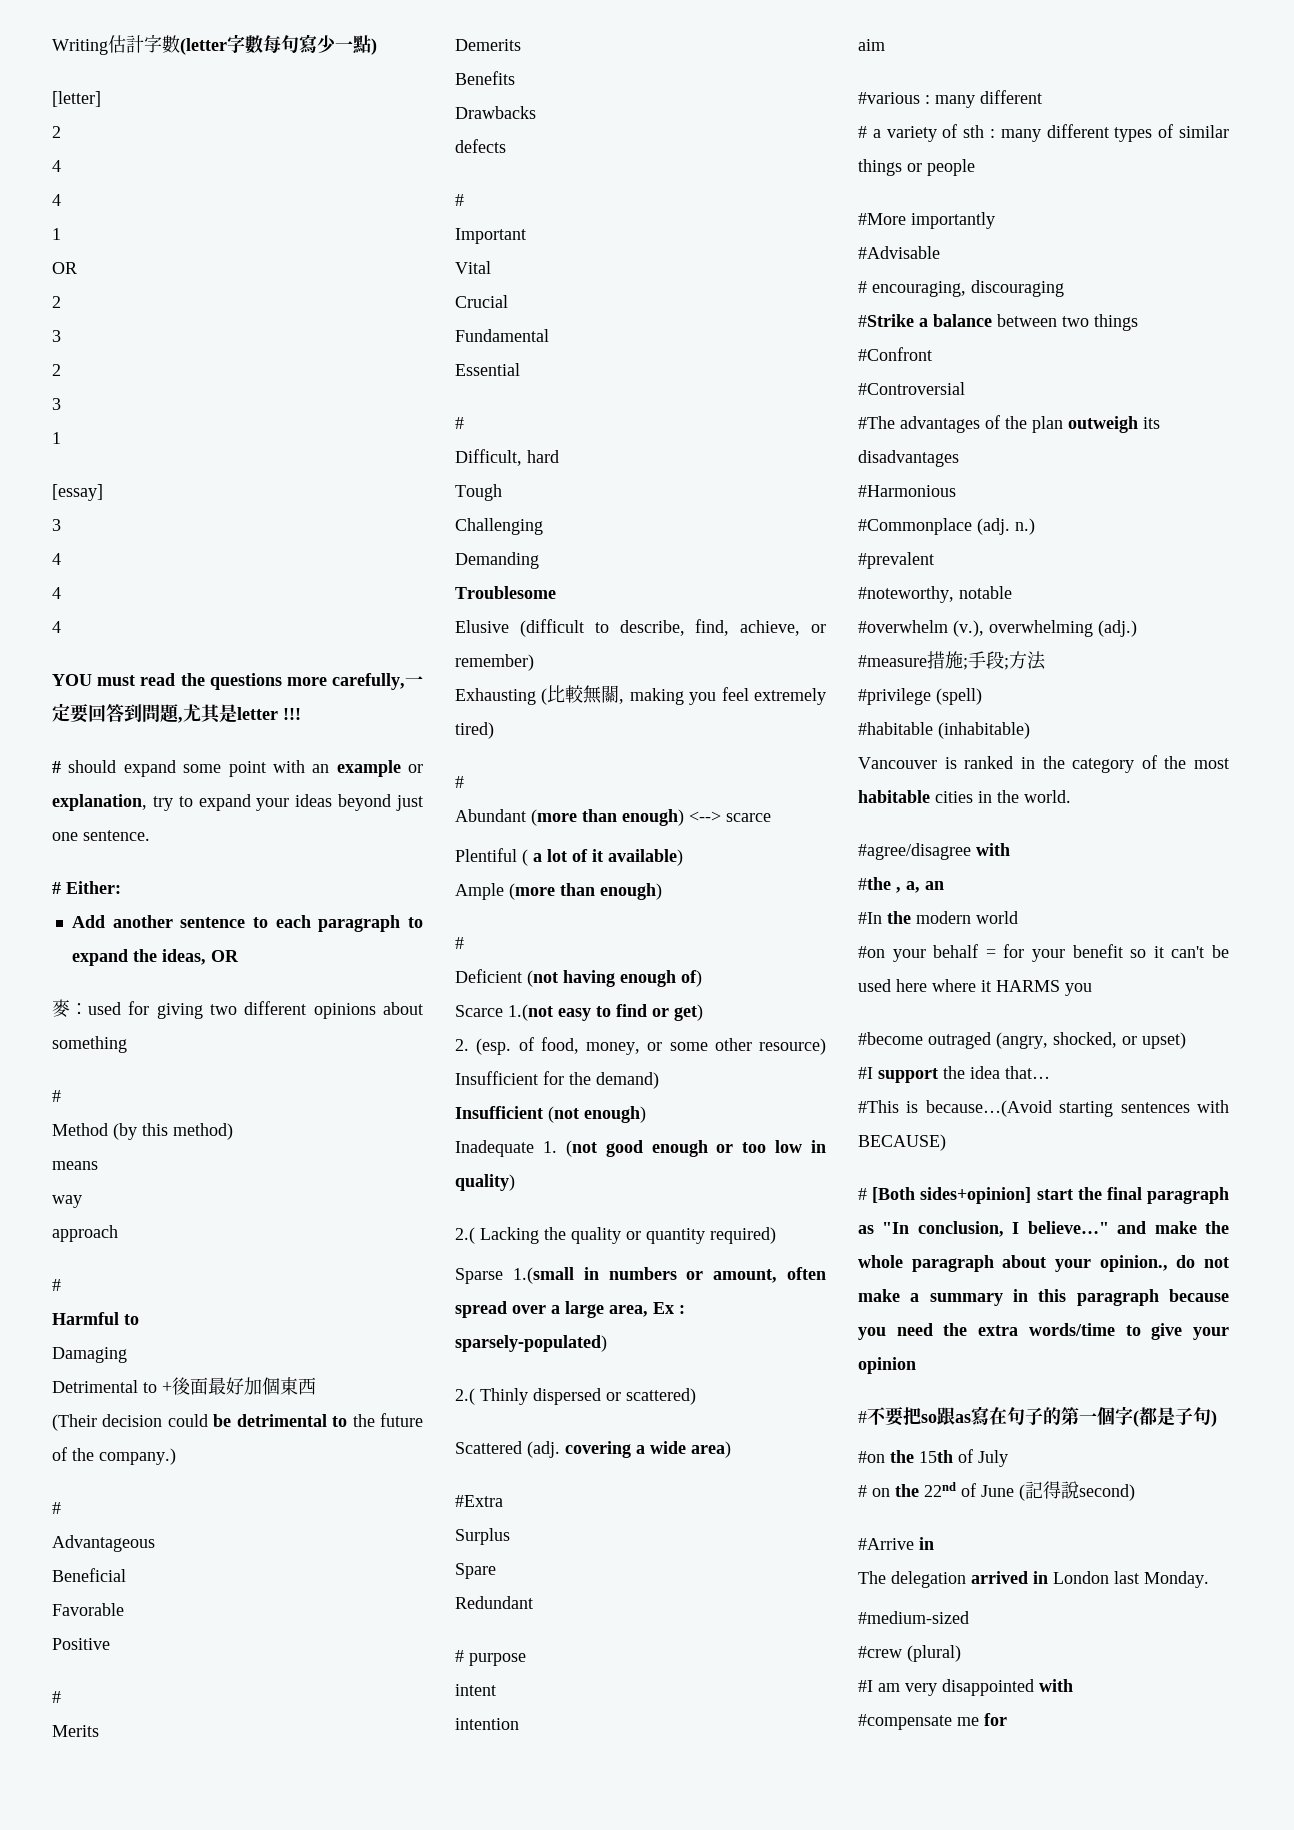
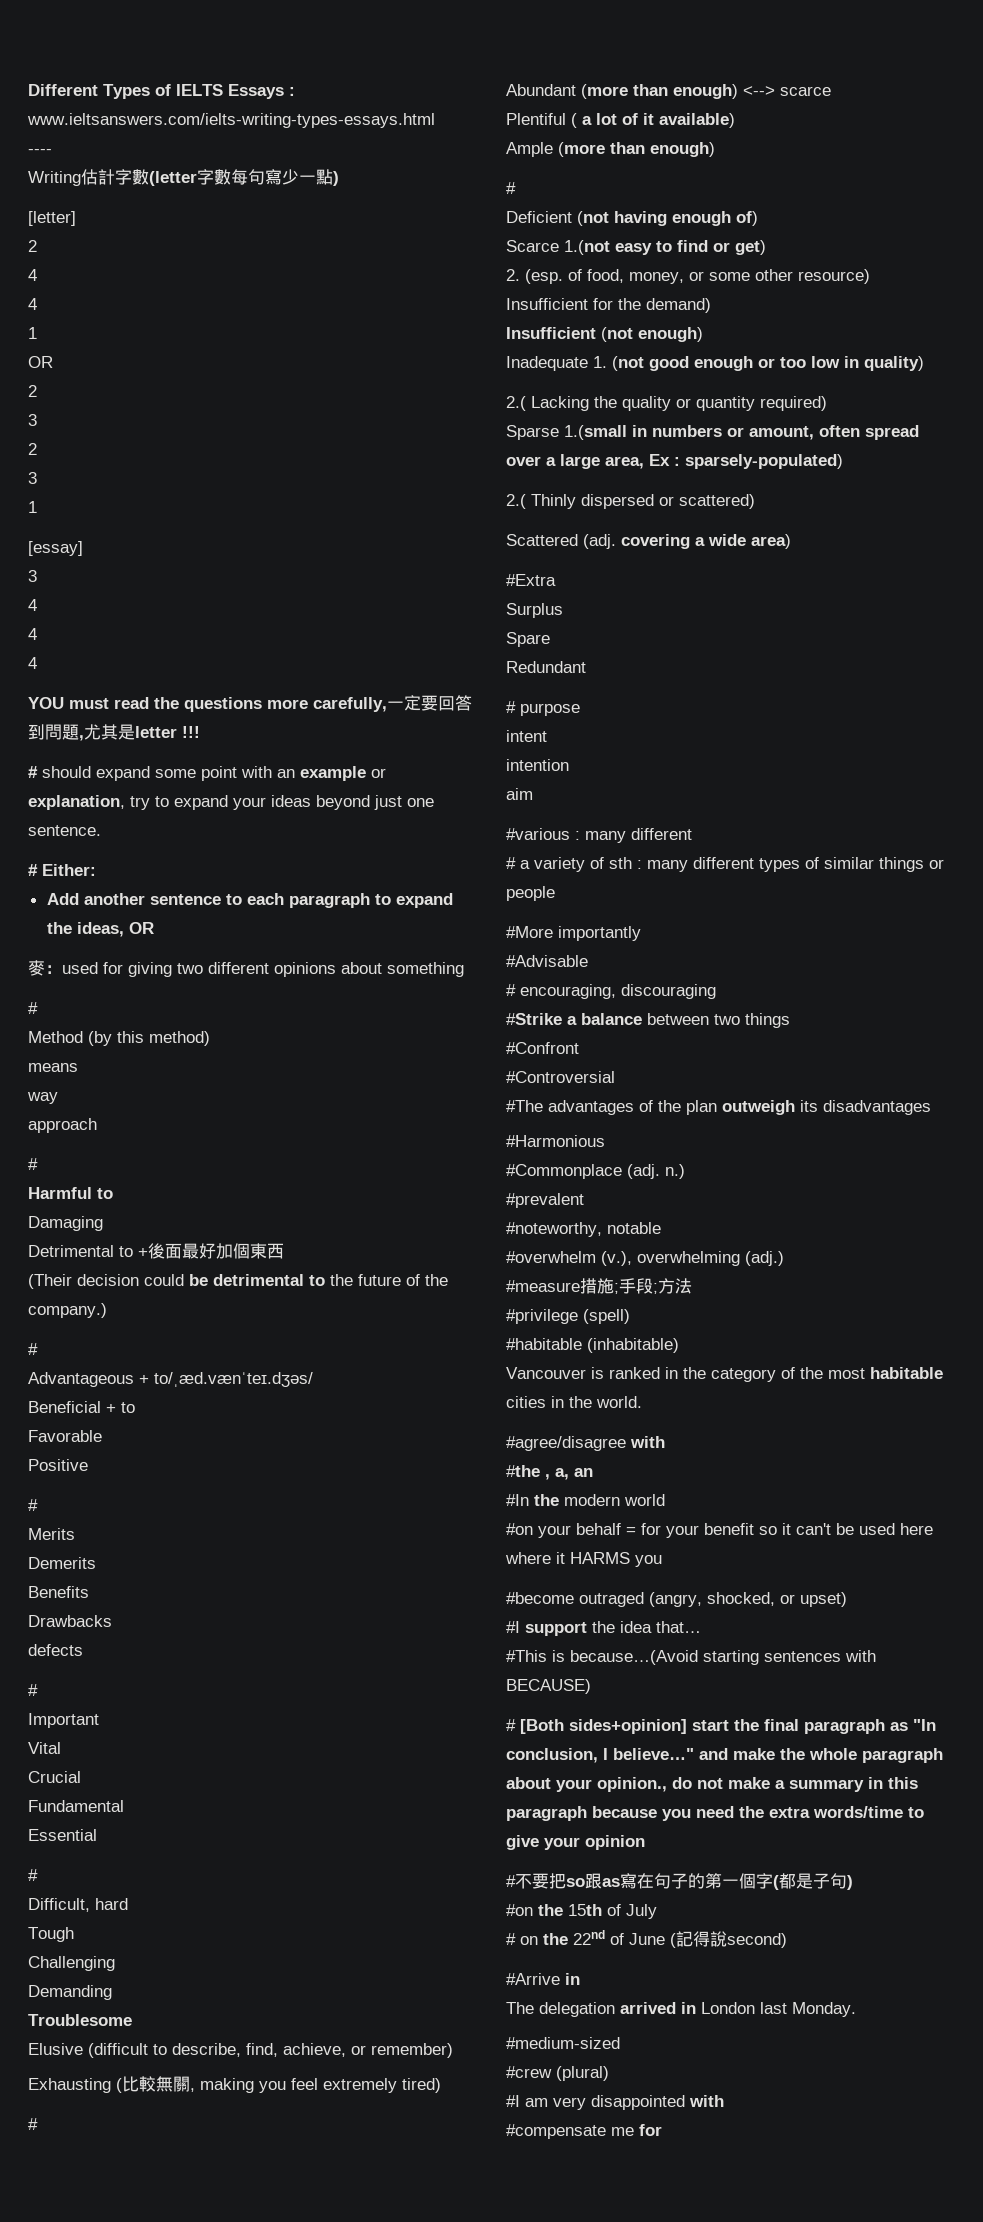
(52, 47) none -> [28,84,295,99] [27,113,435,128] [28,149,52,154] Different Types of IELTS Essays : www.ieltsanswers.com/ielts-writing-types-essays.html // ---- //
(155, 1543) none -> [139,1372,313,1387] + to/ˌæd.vænˈteɪ.dʒəs/
(126, 1575) none -> [106,1402,135,1413] + to

